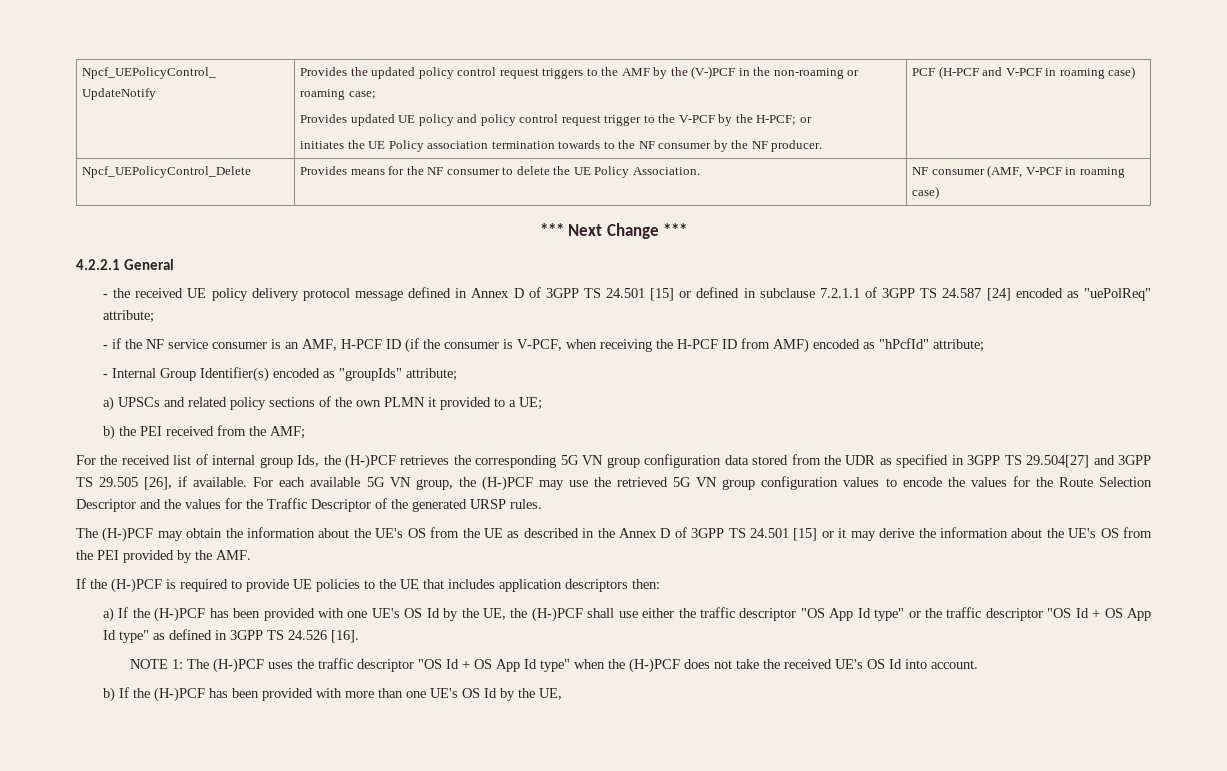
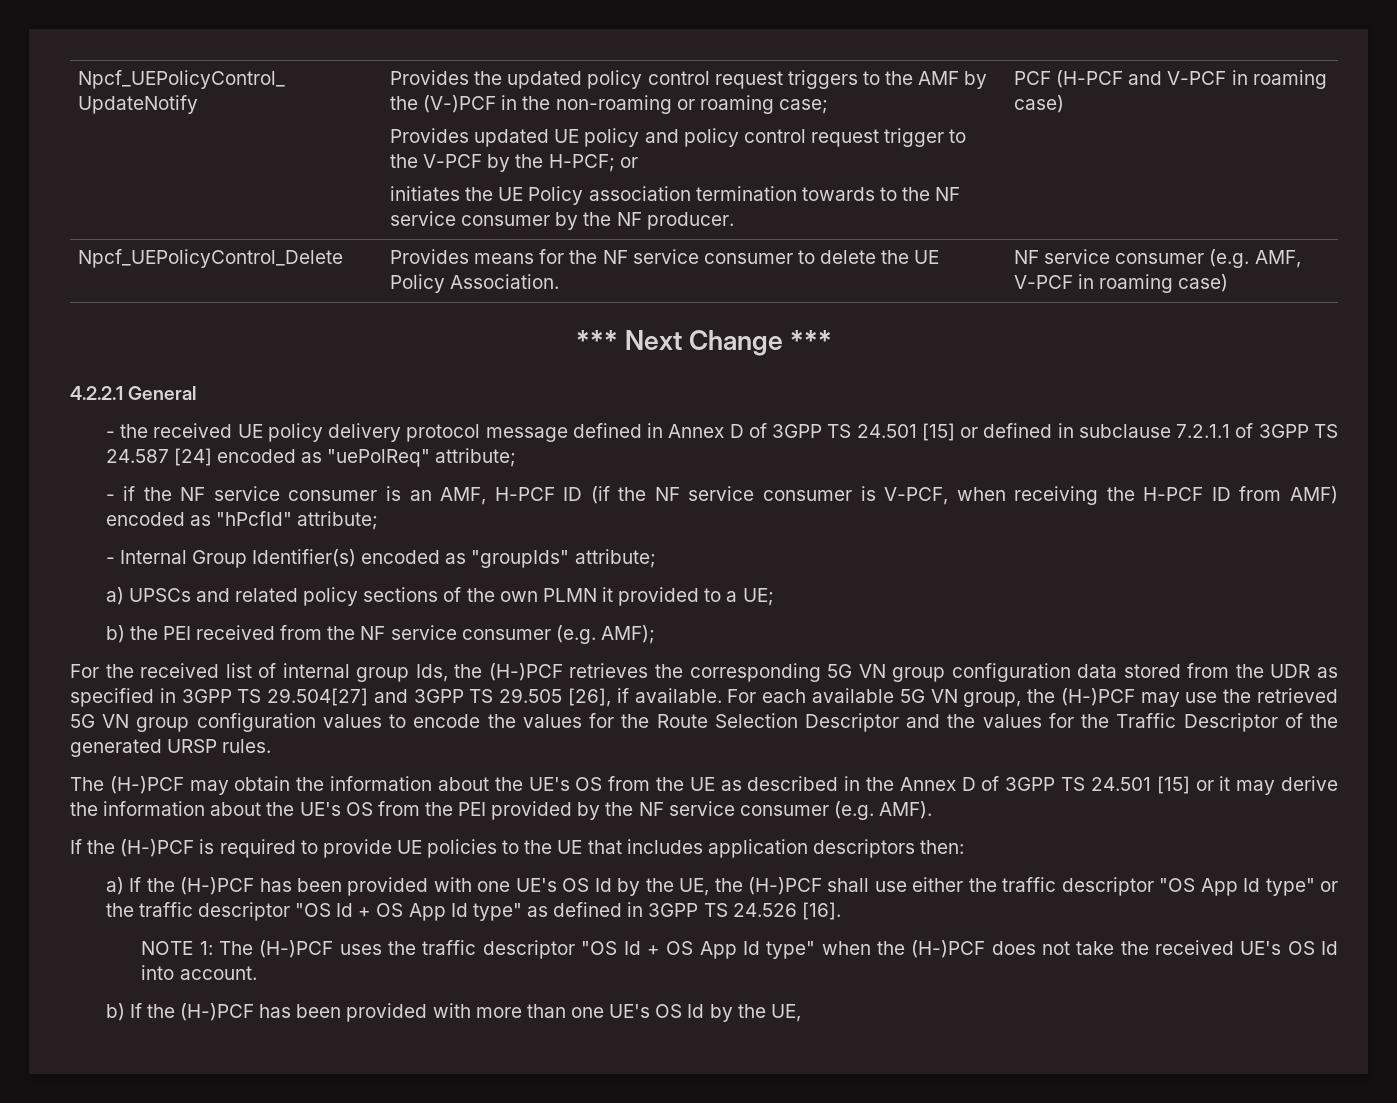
(655, 145) none -> [389,211,456,226] service
(444, 171) none -> [632,249,699,264] service
[931,165,1023,178] consumer (AMF, -> [1044,249,1301,268] service consumer (e.g. AMF,
(440, 344) none -> [654,486,755,501] NF service
[269,426,305,439] AMF; -> [360,625,656,644] NF service consumer (e.g. AMF);
[216,550,251,560] AMF. -> [638,801,933,820] NF service consumer (e.g. AMF).

